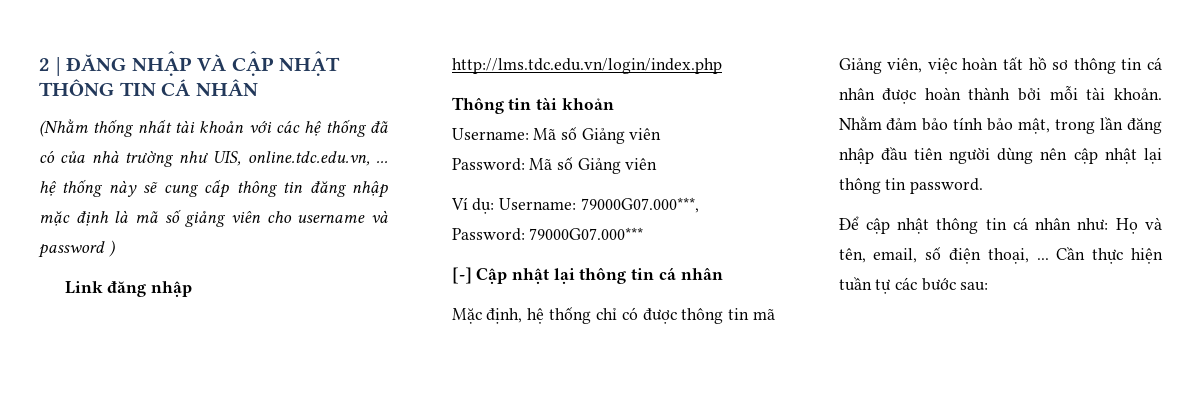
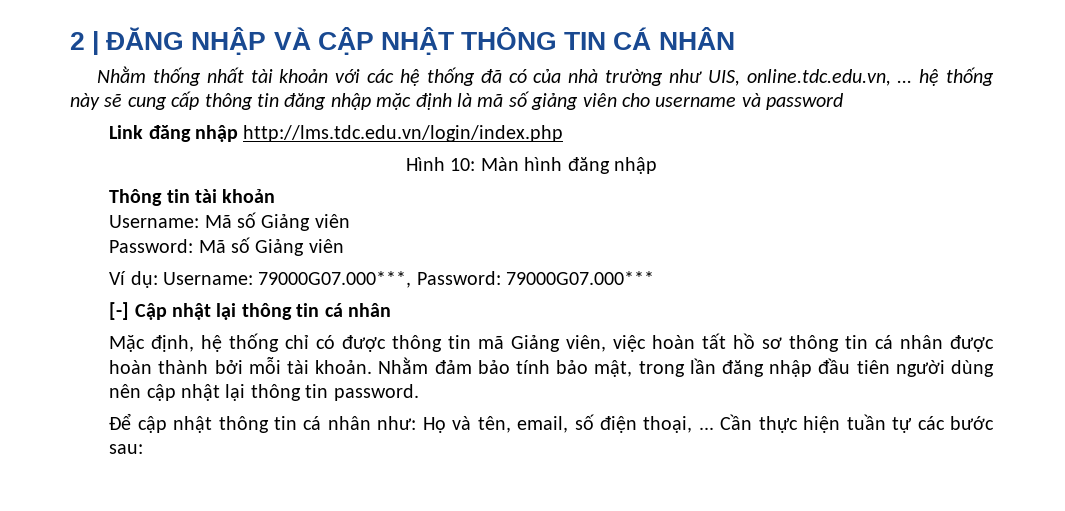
[39,119,88,137] (Nhằm -> [97,66,147,83] Nhằm
[108,240,115,257] ) -> (844, 101) none
(722, 66) none -> [406,157,657,174] // Hình 10: Màn hình đăng nhập

